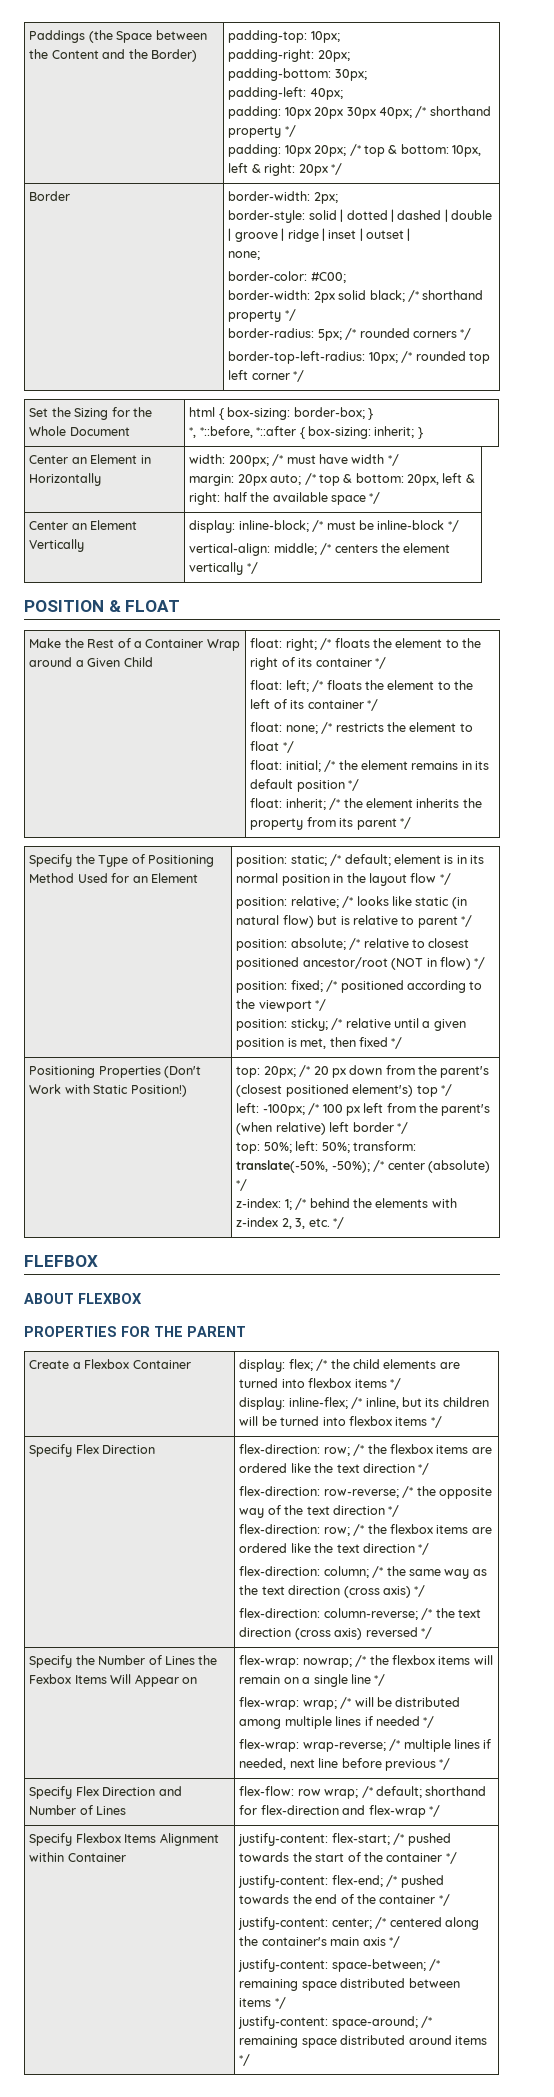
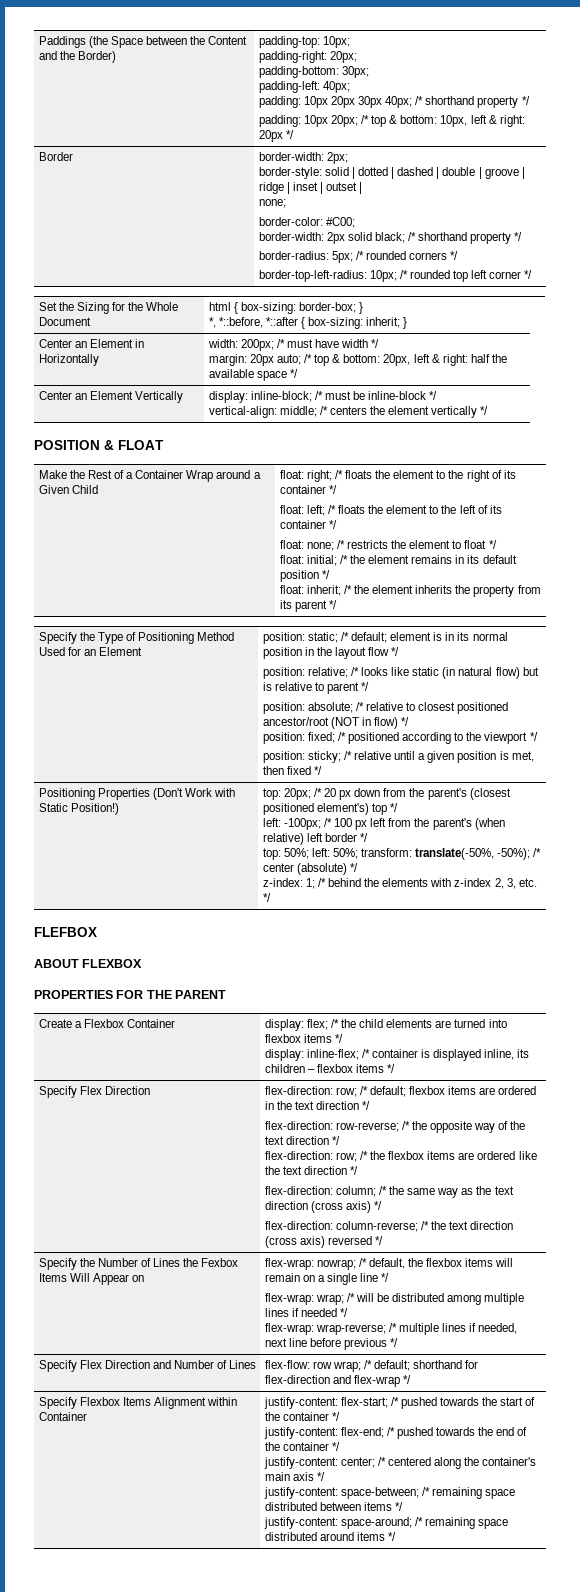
[365,1397,489,1409] [239,1416,346,1426] inline, but its children will be turned into -> [371,1049,530,1061] [264,1064,315,1073] container is displayed inline, its children ‒
[367,1444,492,1454] [239,1463,311,1473] the flexbox items are ordered like -> [369,1086,537,1097] [264,1101,274,1110] default; flexbox items are ordered in
(367, 1661) none -> [368,1258,405,1269] default,

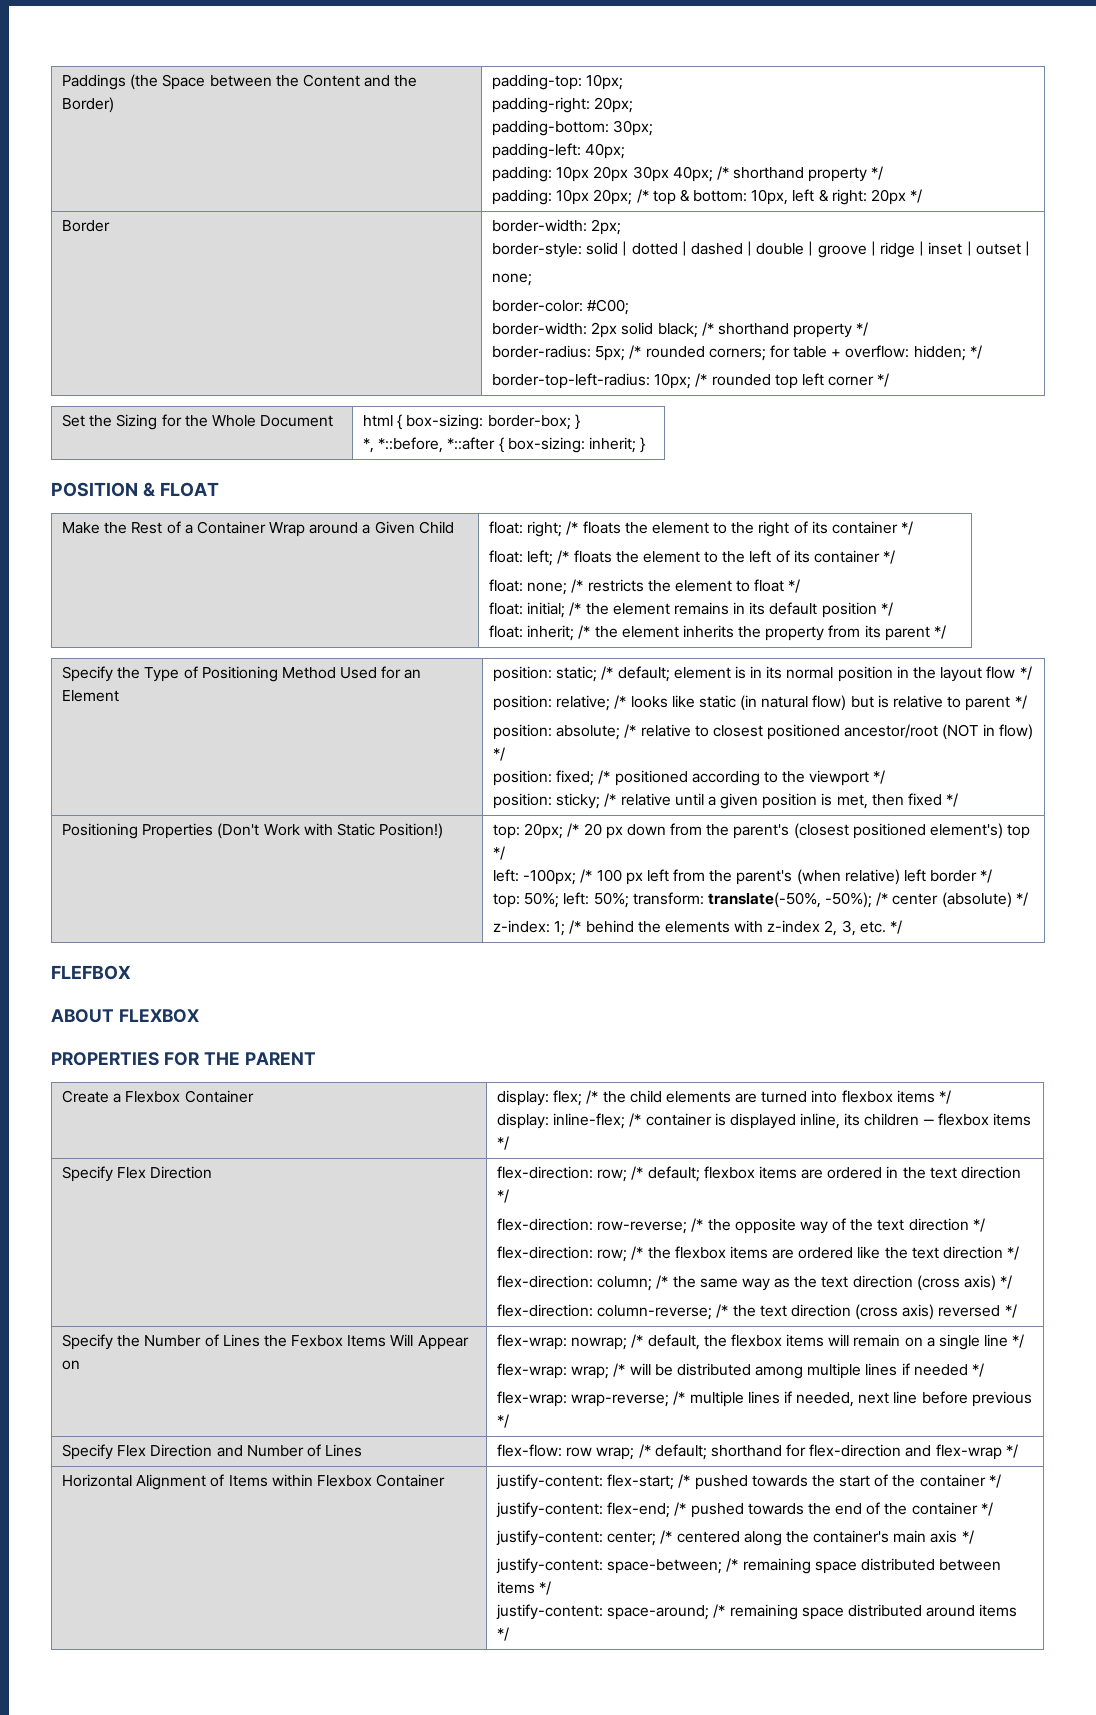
[409,252,448,260] corners -> [708,345,966,361] corners; for table + overflow: hidden;
[38,339,144,348] [38,354,99,366] [207,339,380,351] [208,354,507,366] [208,369,298,381] [38,391,183,403] [208,391,438,403] [208,406,489,418] // Center an Element in Horizontally | width: 200px; /* must have width */ // margin: 20px auto; /* top & bottom: 20px, left & right: half the available space */ // Center an Element Vertically | display: inline-block; /* must be inline-block */ // vertical-align: middle; /* centers the element vertically */ -> (646, 445) none
[38,1397,238,1409] Specify Flexbox Items Alignment within -> [61,1474,372,1490] Horizontal Alignment of Items within Flexbox

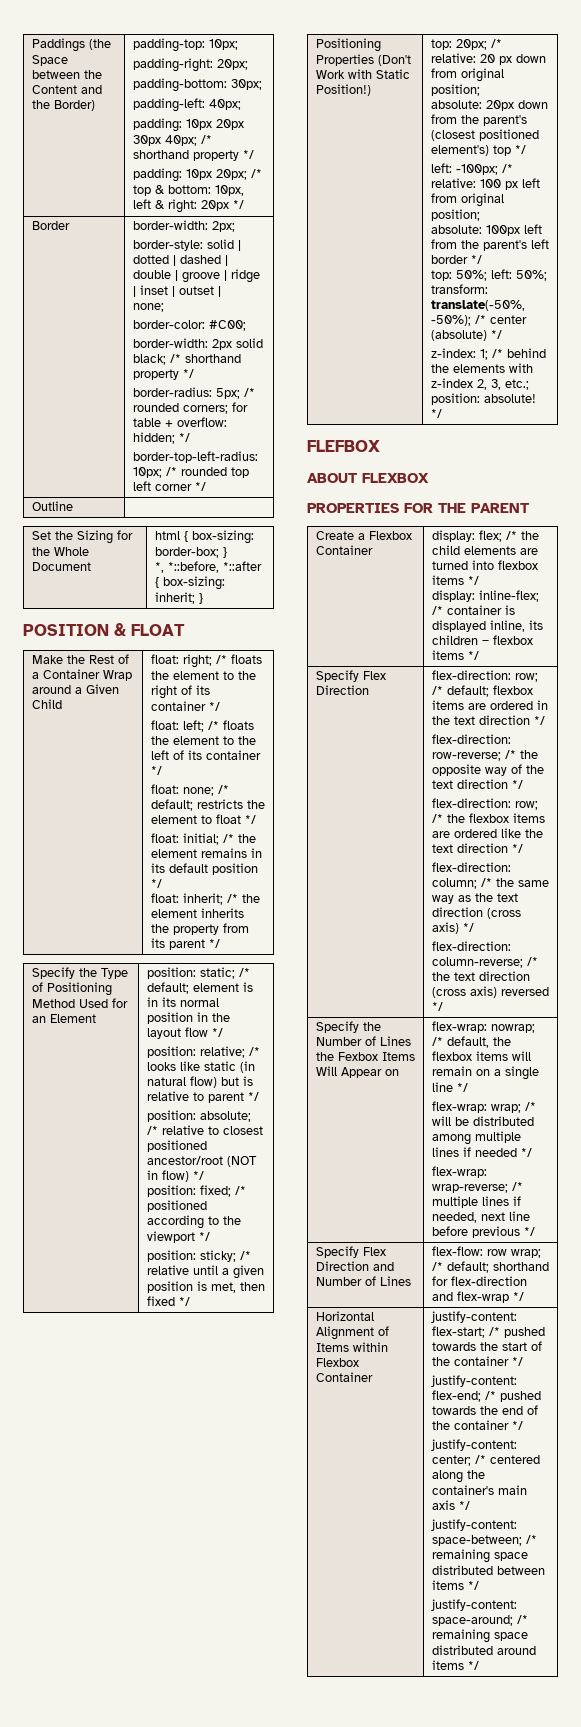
(890, 380) none -> [31,501,73,511] // Outline |
(584, 586) none -> [150,799,193,811] default;
(580, 830) none -> [430,53,476,63] relative:
(703, 829) none -> [460,68,504,82] [430,84,480,96] [430,100,548,111] [430,114,457,124] original position; // absolute: 20px down from
(593, 876) none -> [430,178,476,188] relative:
[709,869,900,885] the parent's (when relative) -> [460,193,504,207] [430,209,480,221] [430,224,542,236] [430,239,527,251] original position; // absolute: 100px left from the parent's
[859,921,886,933] etc. -> [504,379,529,390] [430,393,536,405] etc.; position: absolute!

